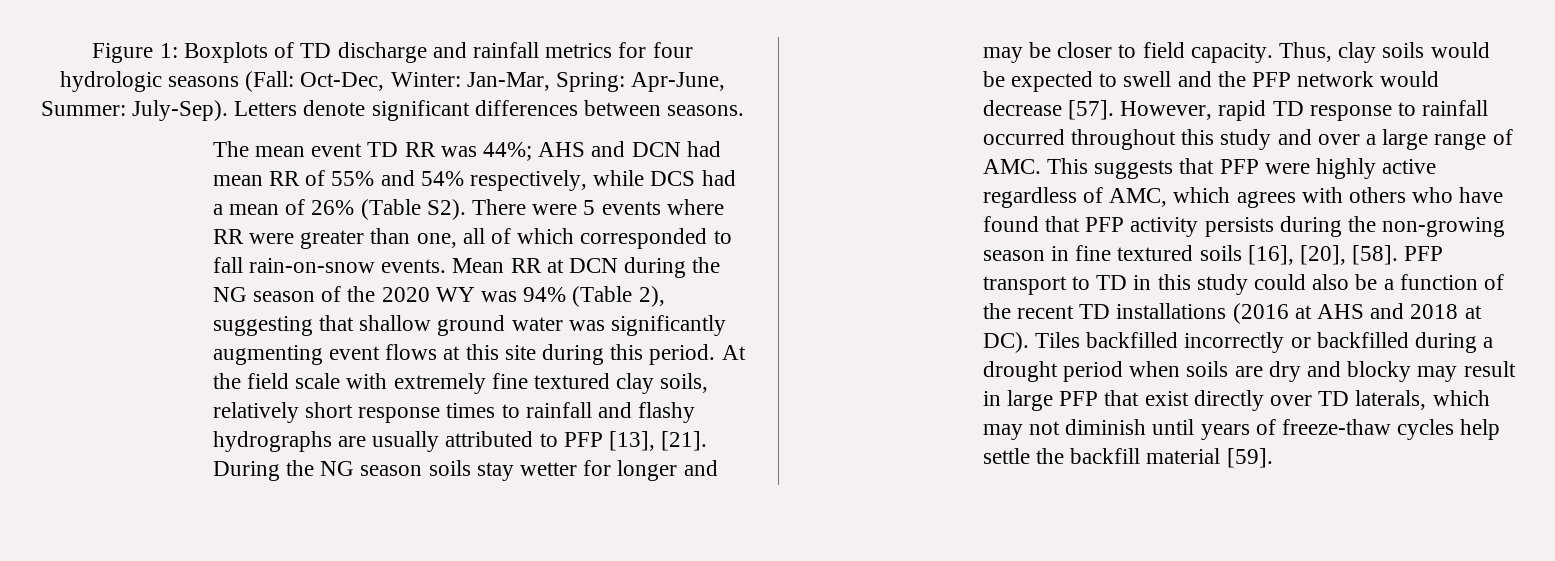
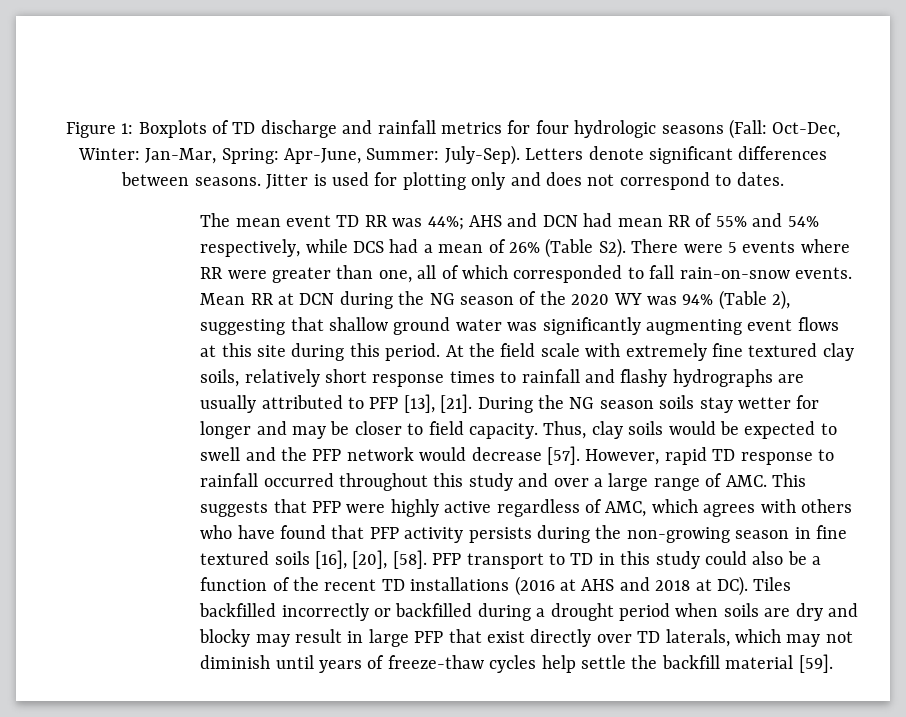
(745, 110) none -> [266,172,784,190] Jitter is used for plotting only and does not correspond to dates.

